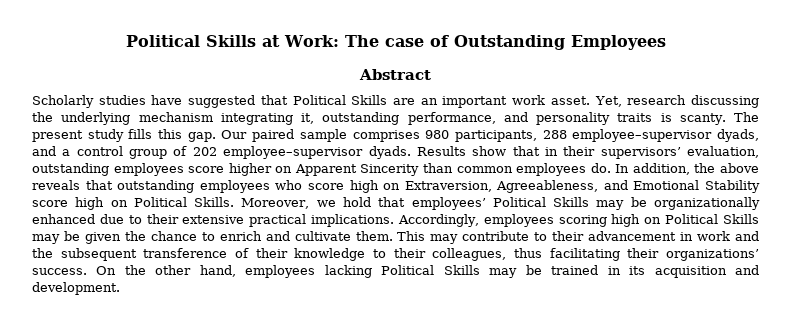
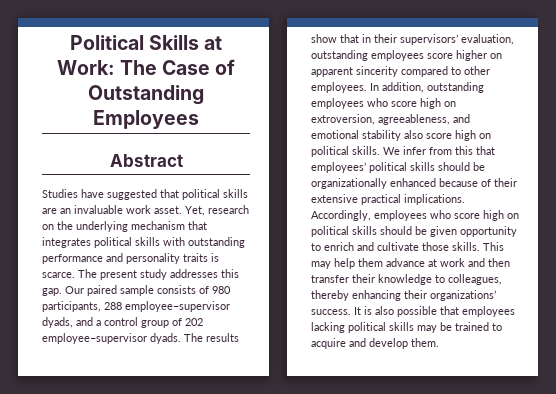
[384,38,424,47] case -> [162,60,211,75] Case
[32,95,146,108] Scholarly studies -> [42,189,78,198] Studies
[292,95,388,105] Political Skills -> [182,189,248,200] political skills
[442,96,508,108] important -> [74,205,123,214] invaluable
[691,95,760,108] discussing -> [42,224,54,230] on
[220,112,496,125] integrating it, outstanding performance, -> [188,221,207,230] [42,237,245,248] [42,254,103,264] that integrates political skills with outstanding performance
[679,113,726,125] scanty. -> [42,272,75,278] scarce.
[128,129,153,139] fills -> [170,269,218,278] addresses
[352,130,420,142] comprises -> [157,285,209,294] consists of
[416,146,466,156] Results -> [184,333,239,342] The results
[294,163,759,176] [32,180,113,190] Apparent Sincerity than common employees do. In addition, the above reveals that -> [311,66,490,77] [311,82,424,93] apparent sincerity compared to other employees. In addition,
[404,180,761,193] [32,197,625,210] Extraversion, Agreeableness, and Emotional Stability score high on Political Skills. Moreover, we hold that employees’ Political Skills may -> [311,114,470,125] [311,130,491,141] [311,146,495,157] [311,162,470,173] extroversion, agreeableness, and emotional stability also score high on political skills. We infer from this that employees’ political skills should
[99,214,142,224] due to -> [439,178,491,187] because of
[558,214,759,227] [32,231,760,244] [32,248,759,261] [32,265,759,278] [32,282,120,295] scoring high on Political Skills may be given the chance to enrich and cultivate them. This may contribute to their advancement in work and the subsequent transference of their knowledge to their colleagues, thus facilitating their organizations’ success. On the other hand, employees lacking Political Skills may be trained in its acquisition and development. -> [430,210,519,221] [311,226,517,237] [311,242,504,251] [311,258,510,269] [311,274,502,285] [311,290,496,301] [311,306,515,317] [311,322,502,333] [311,338,439,349] who score high on political skills should be given opportunity to enrich and cultivate those skills. This may help them advance at work and then transfer their knowledge to colleagues, thereby enhancing their organizations’ success. It is also possible that employees lacking political skills may be trained to acquire and develop them.

